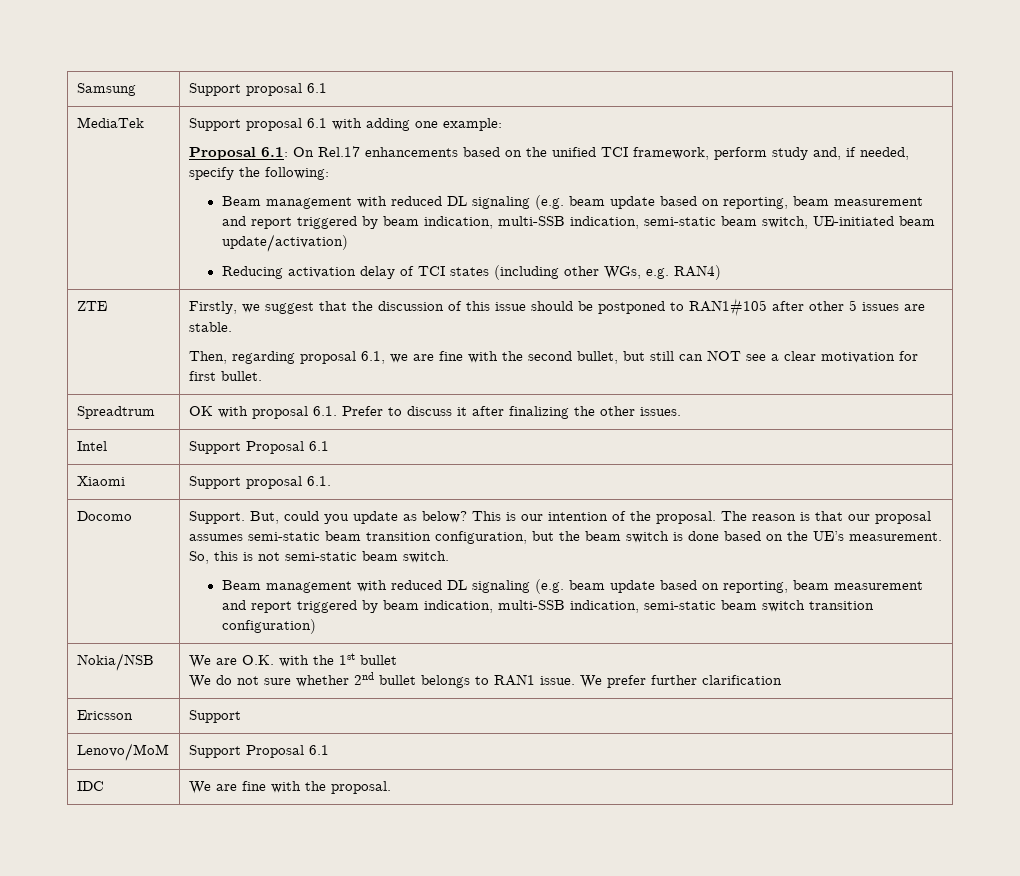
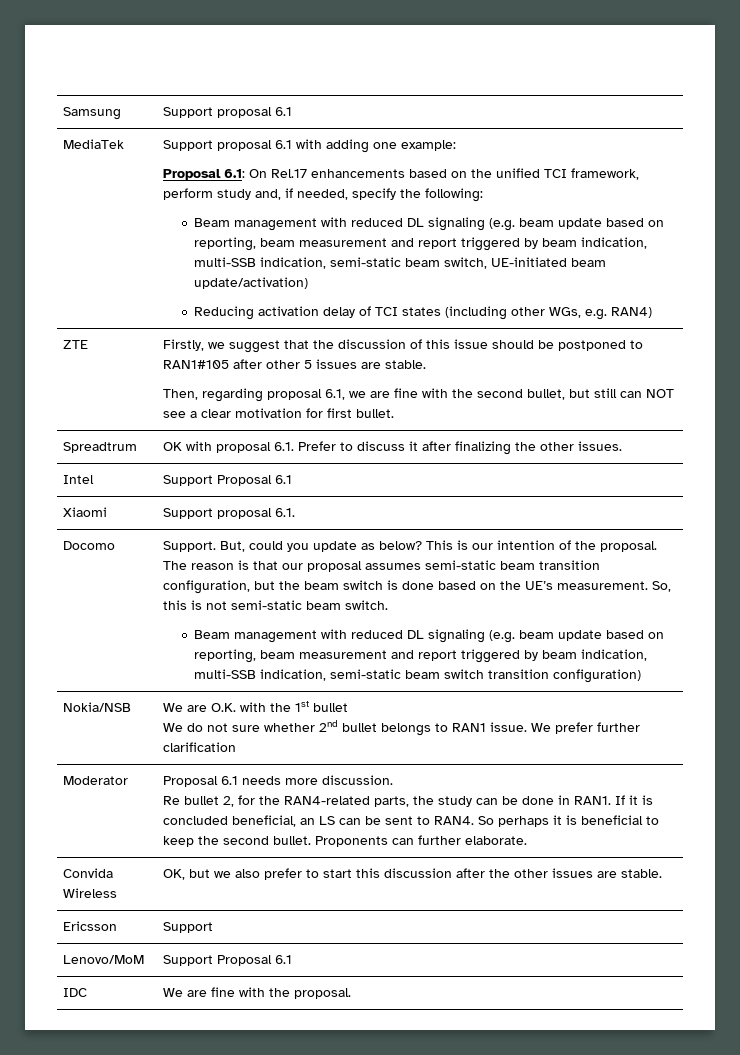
(782, 680) none -> [63,776,129,785] [163,775,394,787] [163,795,654,807] [163,815,660,827] [163,835,528,847] [63,868,114,878] [63,888,118,898] [163,868,663,880] // Moderator | Proposal 6.1 needs more discussion. // Re bullet 2, for the RAN4-related parts, the study can be done in RAN1. If it is concluded beneficial, an LS can be sent to RAN4. So perhaps it is beneficial to keep the second bullet. Proponents can further elaborate. // Convida Wireless | OK, but we also prefer to start this discussion after the other issues are stable.

